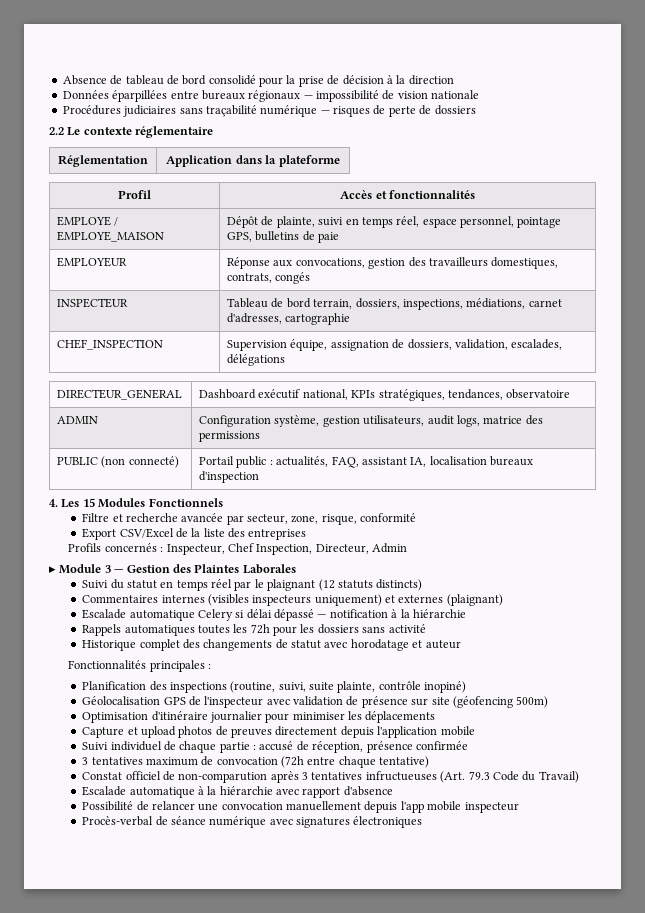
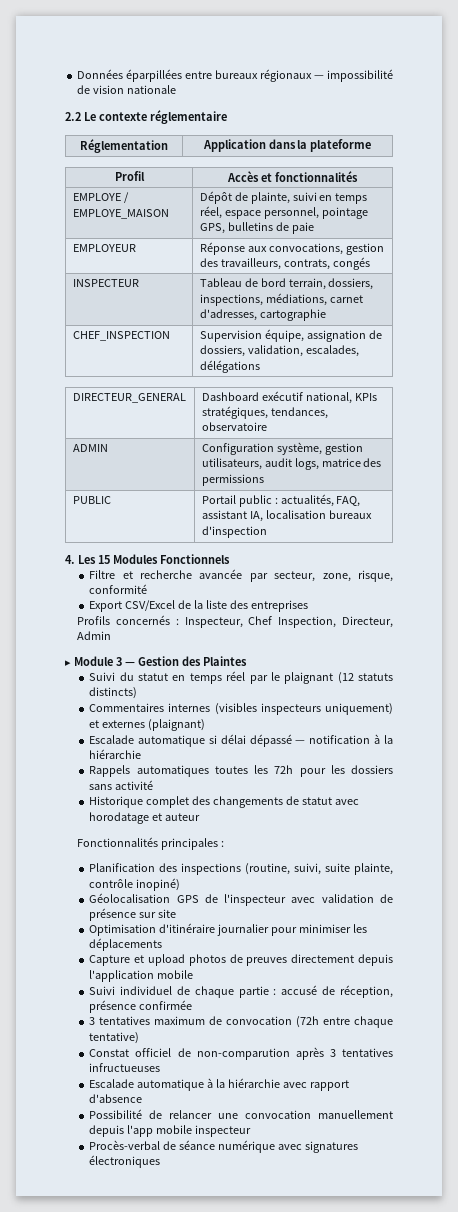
[62,75,454,87] Absence de tableau de bord consolidé pour la prise de décision à la direction // -> (77, 74) none
[62,105,476,117] // Procédures judiciaires sans traçabilité numérique — risques de perte de dossiers -> (177, 89) none
[428,257,559,269] travailleurs domestiques, -> [220,258,281,270] travailleurs,
[101,456,179,468] (non connecté) -> (111, 500) none
[242,564,296,574] Laborales -> (247, 661) none
[197,609,233,621] Celery -> (206, 741) none
[452,696,549,708] (géofencing 500m) -> (177, 913) none
[440,771,579,783] (Art. 79.3 Code du Travail) -> (161, 1067) none

